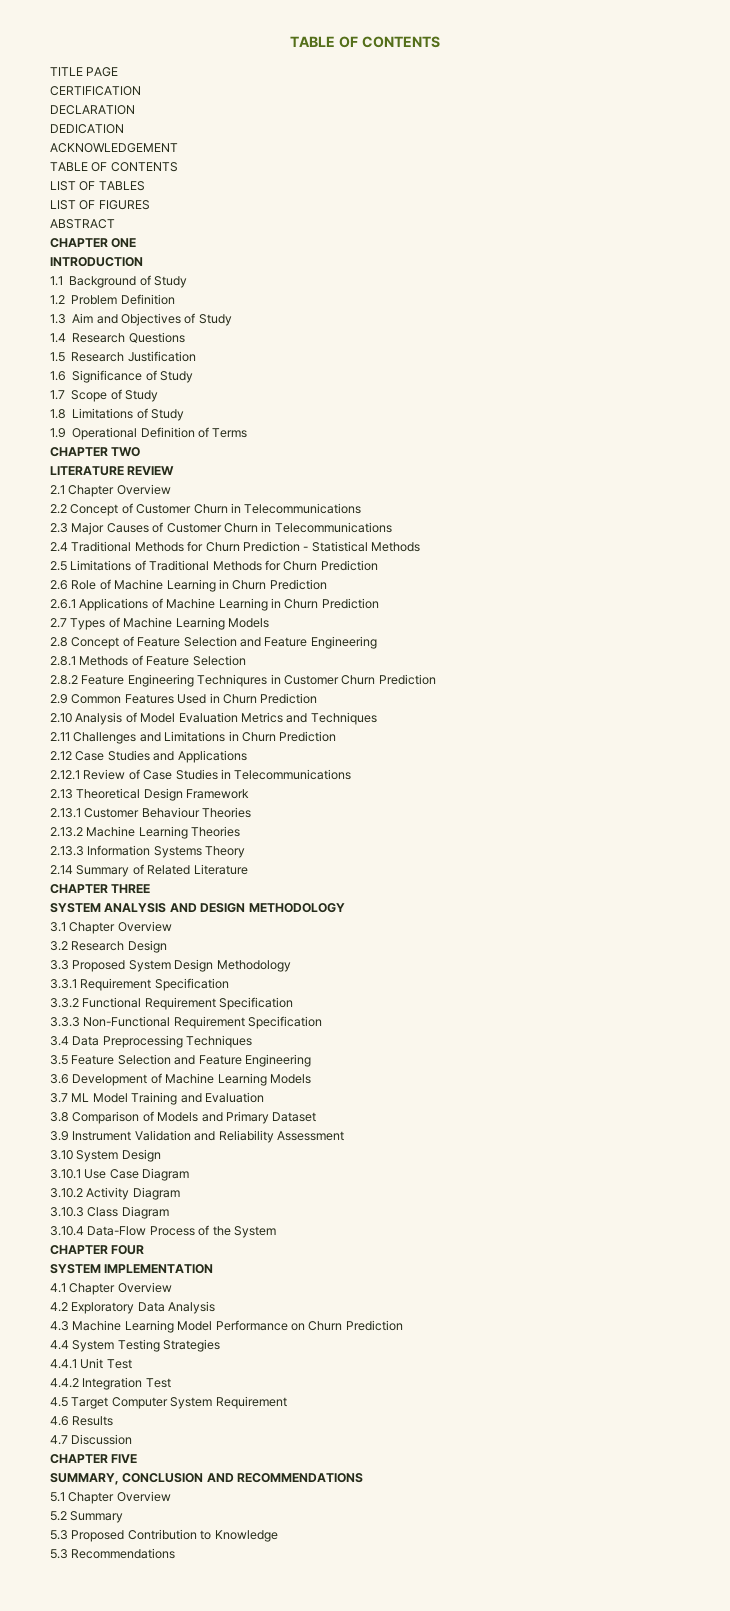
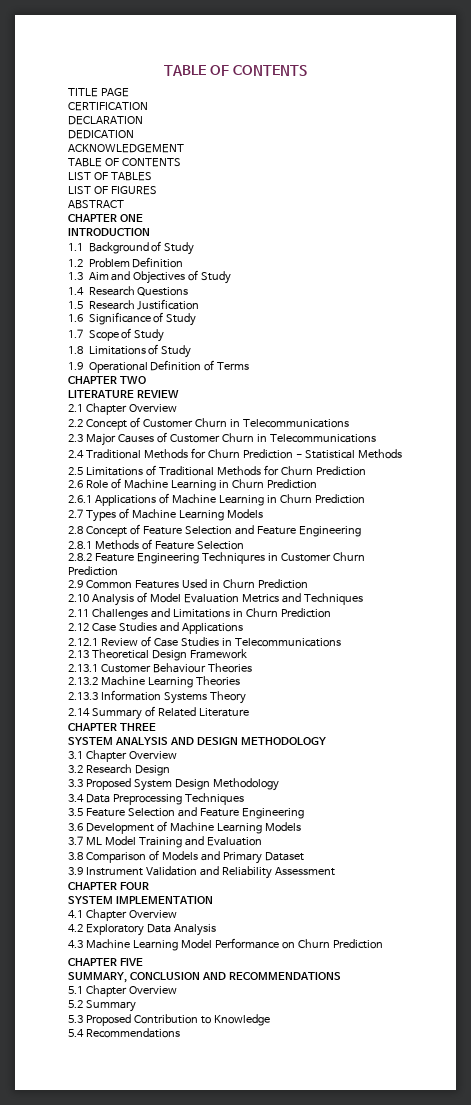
[50,978,229,991] [50,997,294,1010] [50,1016,323,1029] // 3.3.1 Requirement Specification // 3.3.2 Functional Requirement Specification // 3.3.3 Non-Functional Requirement Specification -> (279, 784) none
[50,1149,161,1162] [50,1168,190,1181] [50,1187,180,1200] [50,1206,169,1219] [50,1225,276,1238] // 3.10 System Design // 3.10.1 Use Case Diagram // 3.10.2 Activity Diagram // 3.10.3 Class Diagram // 3.10.4 Data-Flow Process of the System -> (335, 871) none
[50,1339,221,1352] [50,1358,132,1369] [50,1377,171,1390] [50,1396,287,1409] [50,1416,114,1426] [50,1434,133,1445] // 4.4 System Testing Strategies // 4.4.1 Unit Test // 4.4.2 Integration Test // 4.5 Target Computer System Requirement // 4.6 Results // 4.7 Discussion -> (383, 944) none
[50,1549,68,1559] 5.3 -> [68,1029,84,1037] 5.4

